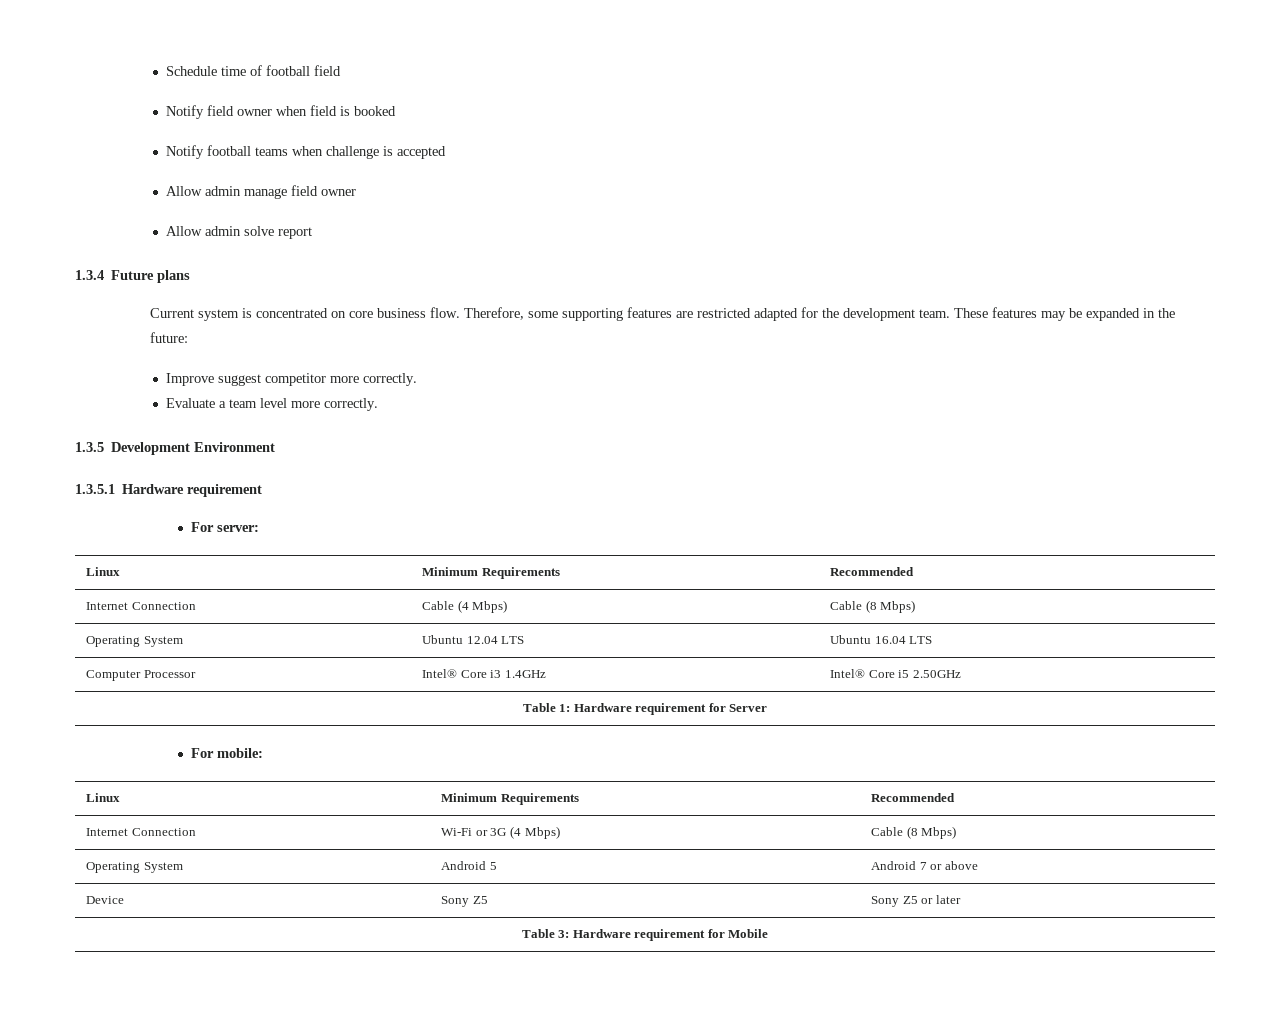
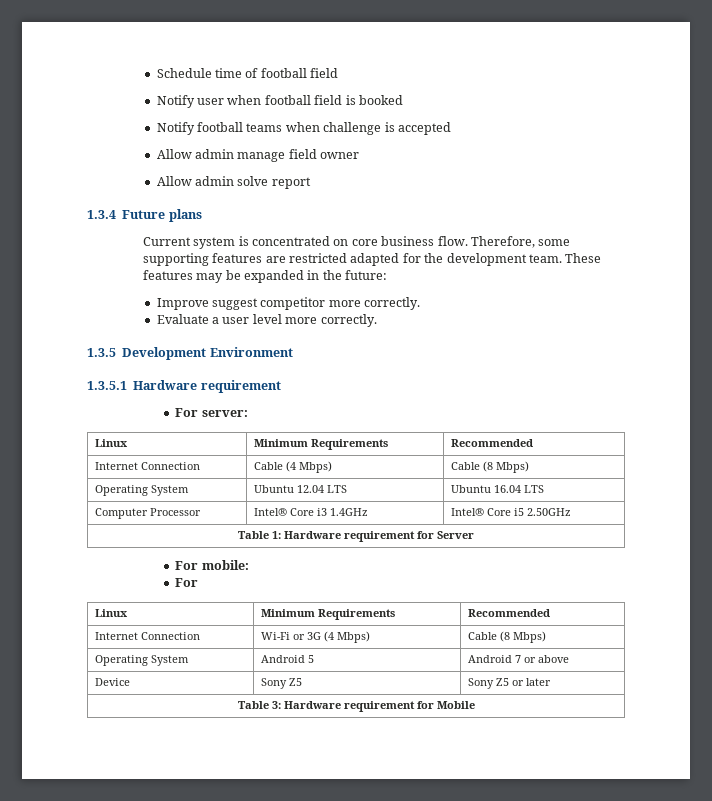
[207,105,308,116] field owner when -> [197,95,311,105] user when football
[229,399,258,408] team -> [222,317,250,324] user
(264, 753) none -> [175,578,199,587] // For

